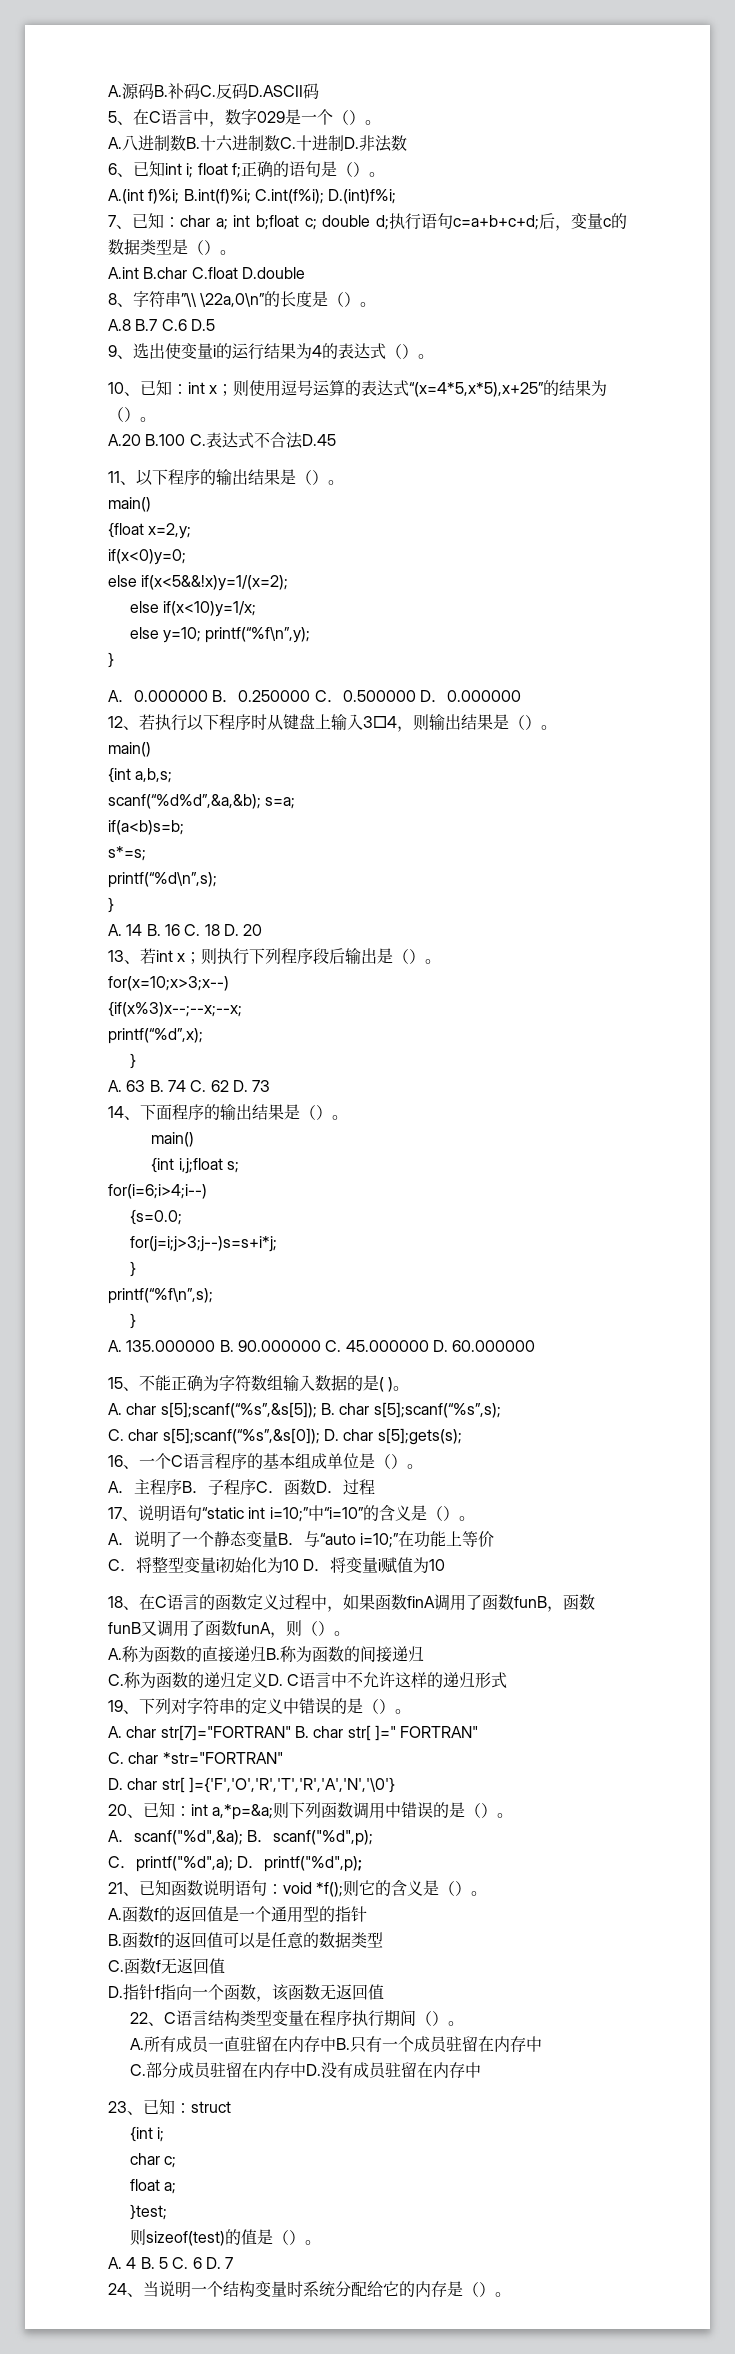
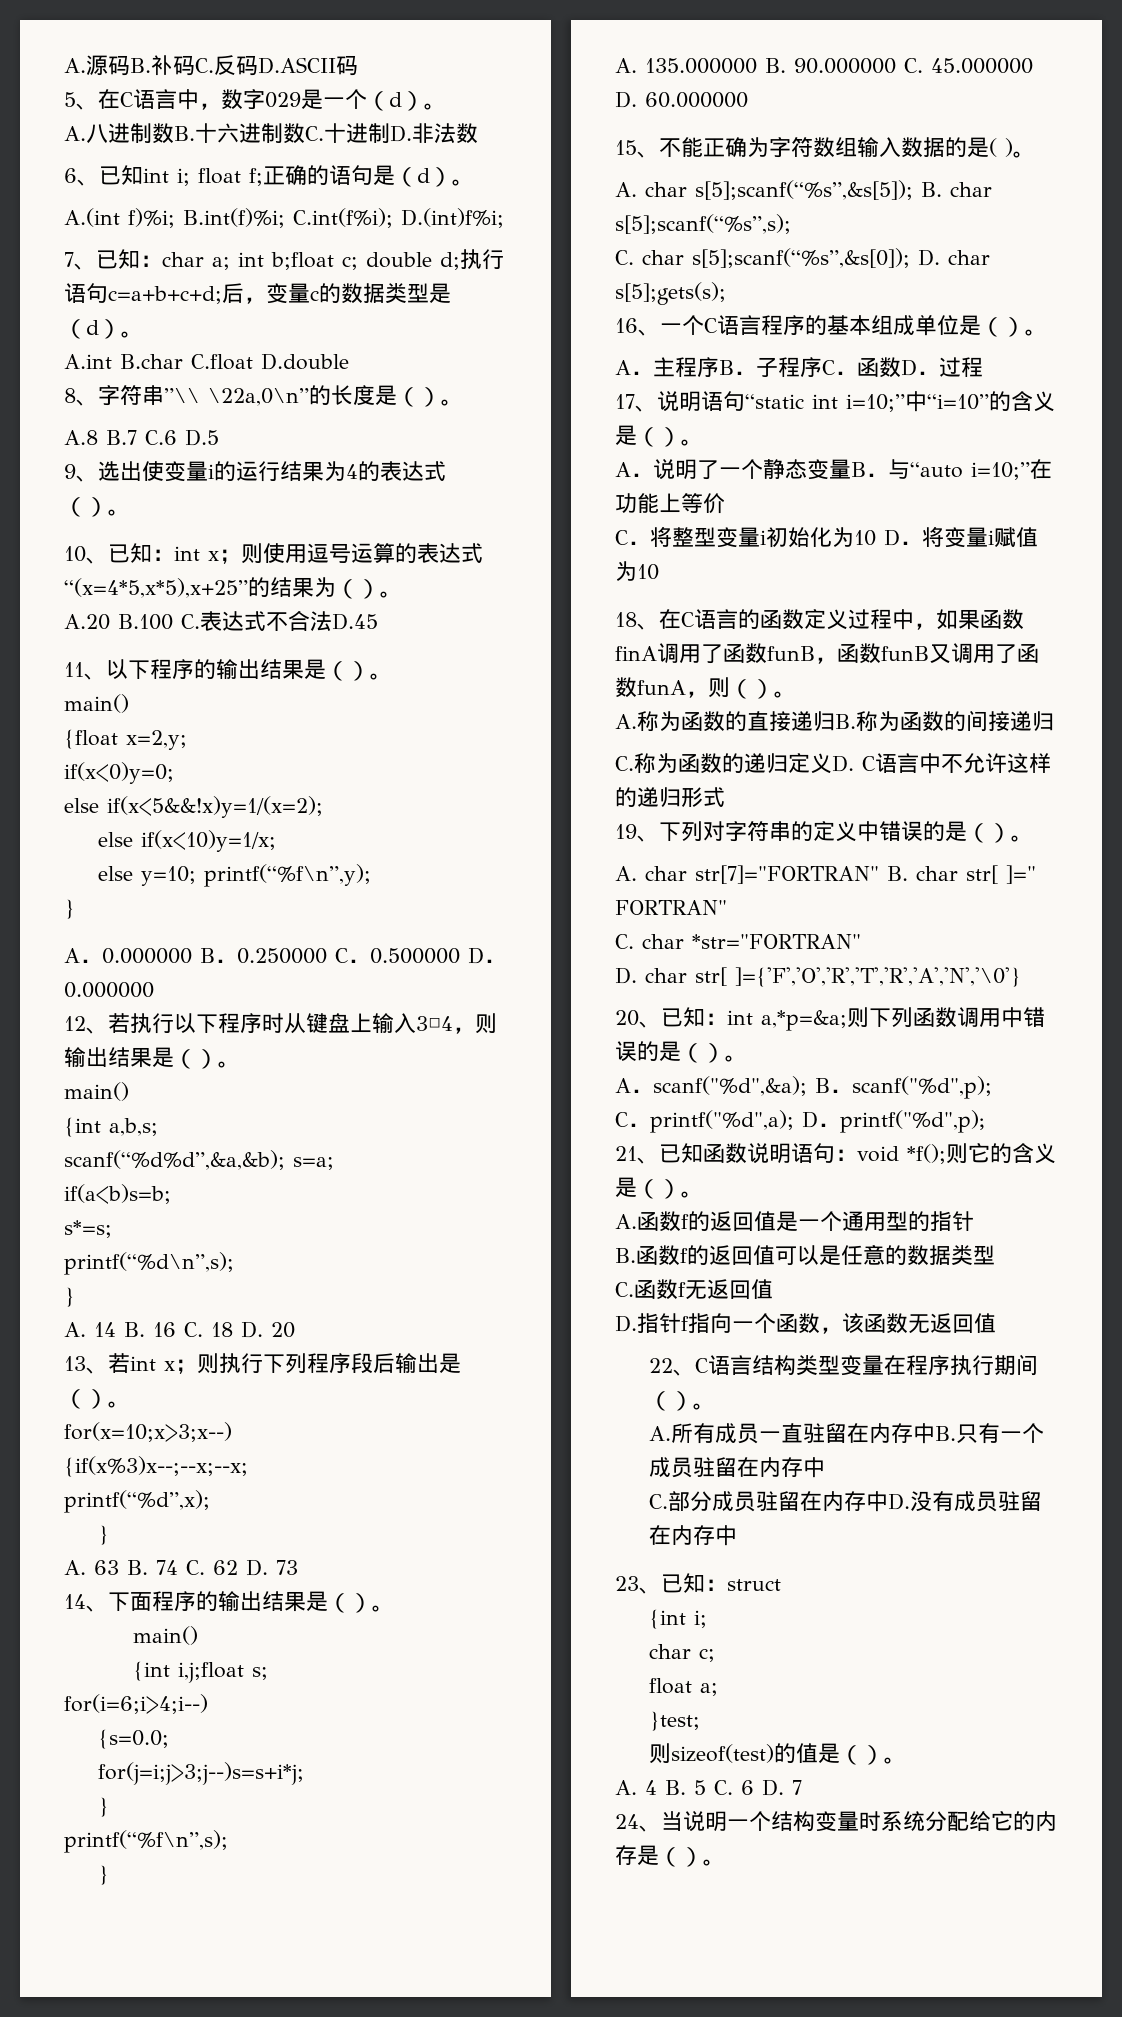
(349, 117) none -> [389,92,402,107] d
(353, 169) none -> [417,168,430,183] d
(204, 247) none -> [86,320,99,335] d

